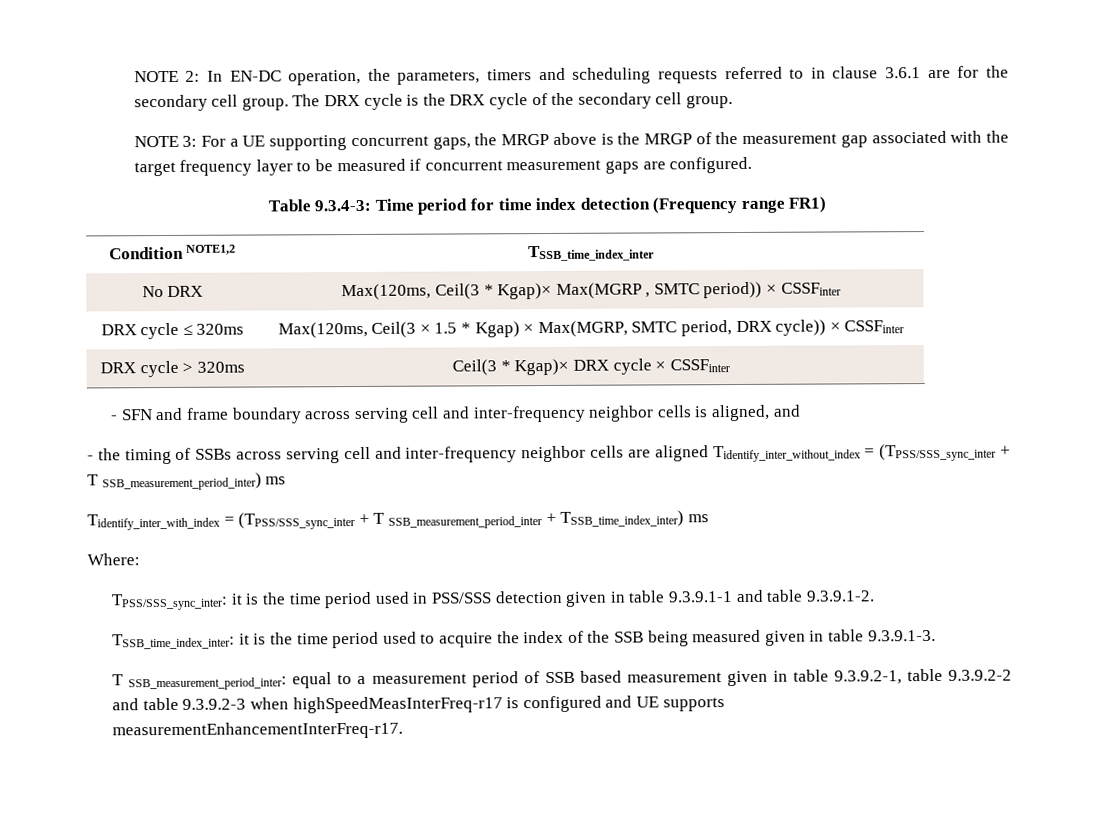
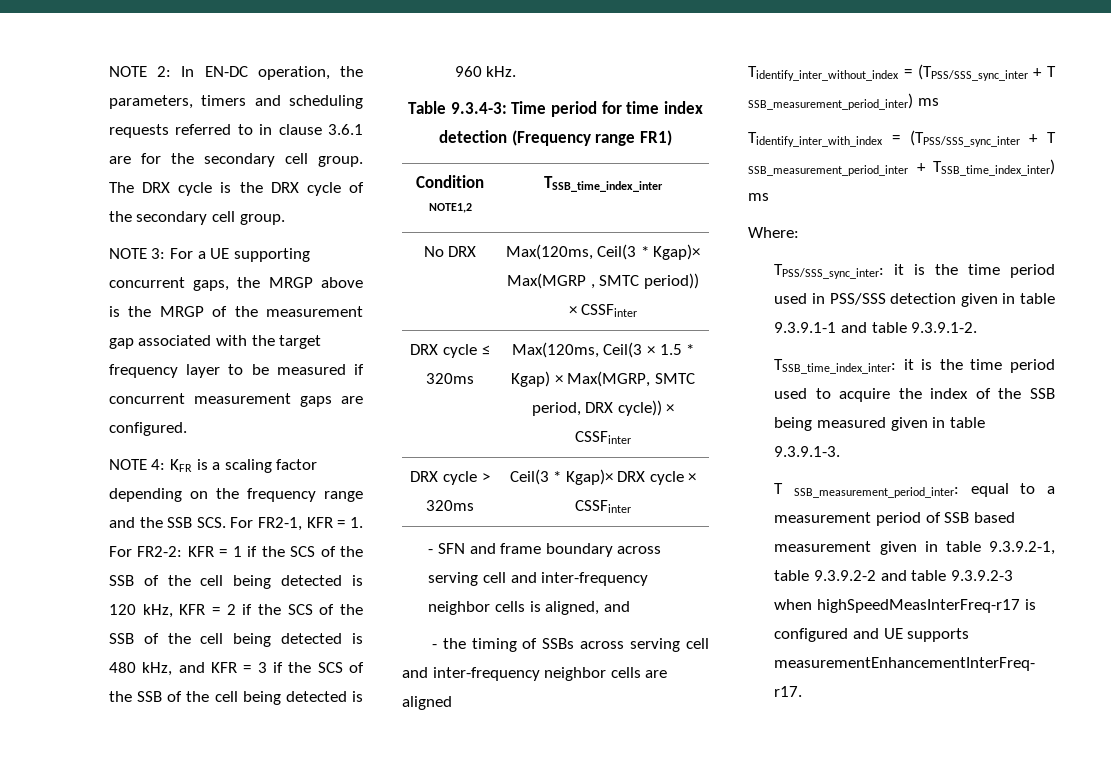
(753, 165) none -> [108,459,318,473] [108,488,364,502] [108,517,363,531] [108,546,363,557] [108,575,363,589] [108,604,363,618] [108,633,363,647] [108,662,364,676] [108,691,363,705] [454,66,517,77] // NOTE 4: KFR is a scaling factor depending on the frequency range and the SSB SCS. For FR2-1, KFR = 1. For FR2-2: KFR = 1 if the SCS of the SSB of the cell being detected is 120 kHz, KFR = 2 if the SCS of the SSB of the cell being detected is 480 kHz, and KFR = 3 if the SCS of the SSB of the cell being detected is 960 kHz.
(709, 453) none -> (452, 703) //

